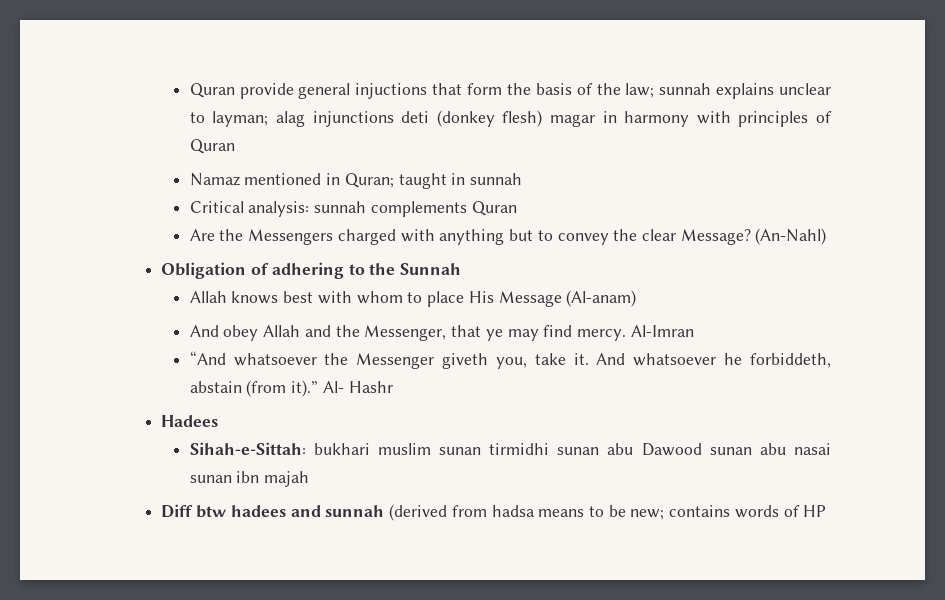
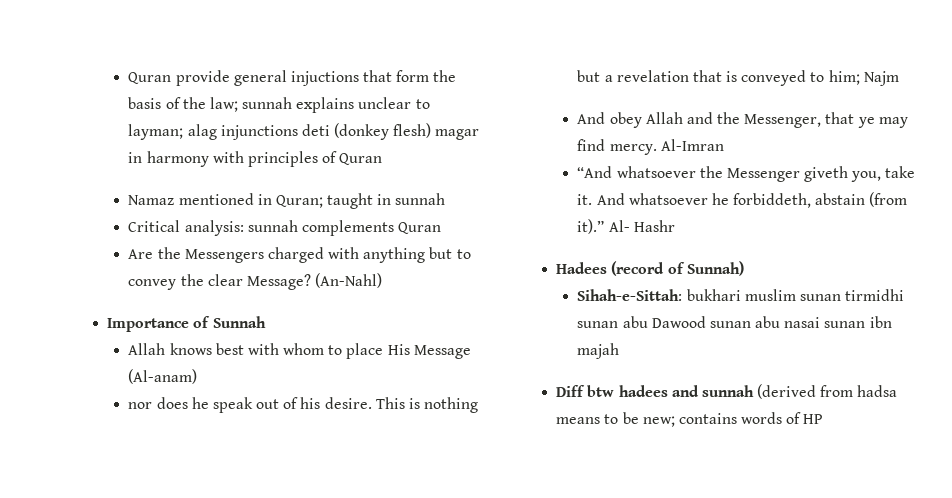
[161,262,396,279] Obligation of adhering to the -> [107,316,211,332] Importance of
(637, 298) none -> [128,397,479,413] [577,70,899,86] // nor does he speak out of his desire. This is nothing but a revelation that is conveyed to him; Najm
(219, 421) none -> [611,261,744,276] (record of Sunnah)

